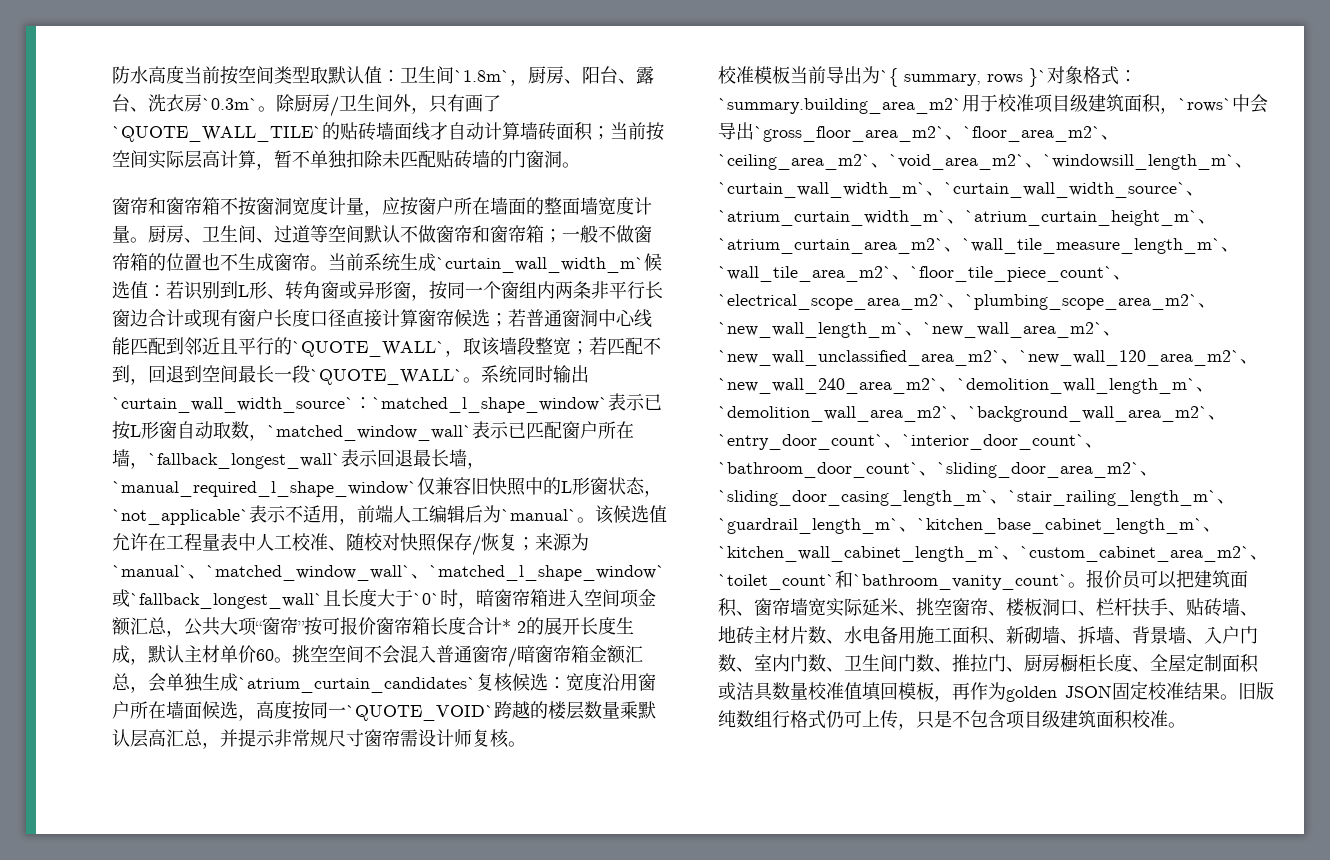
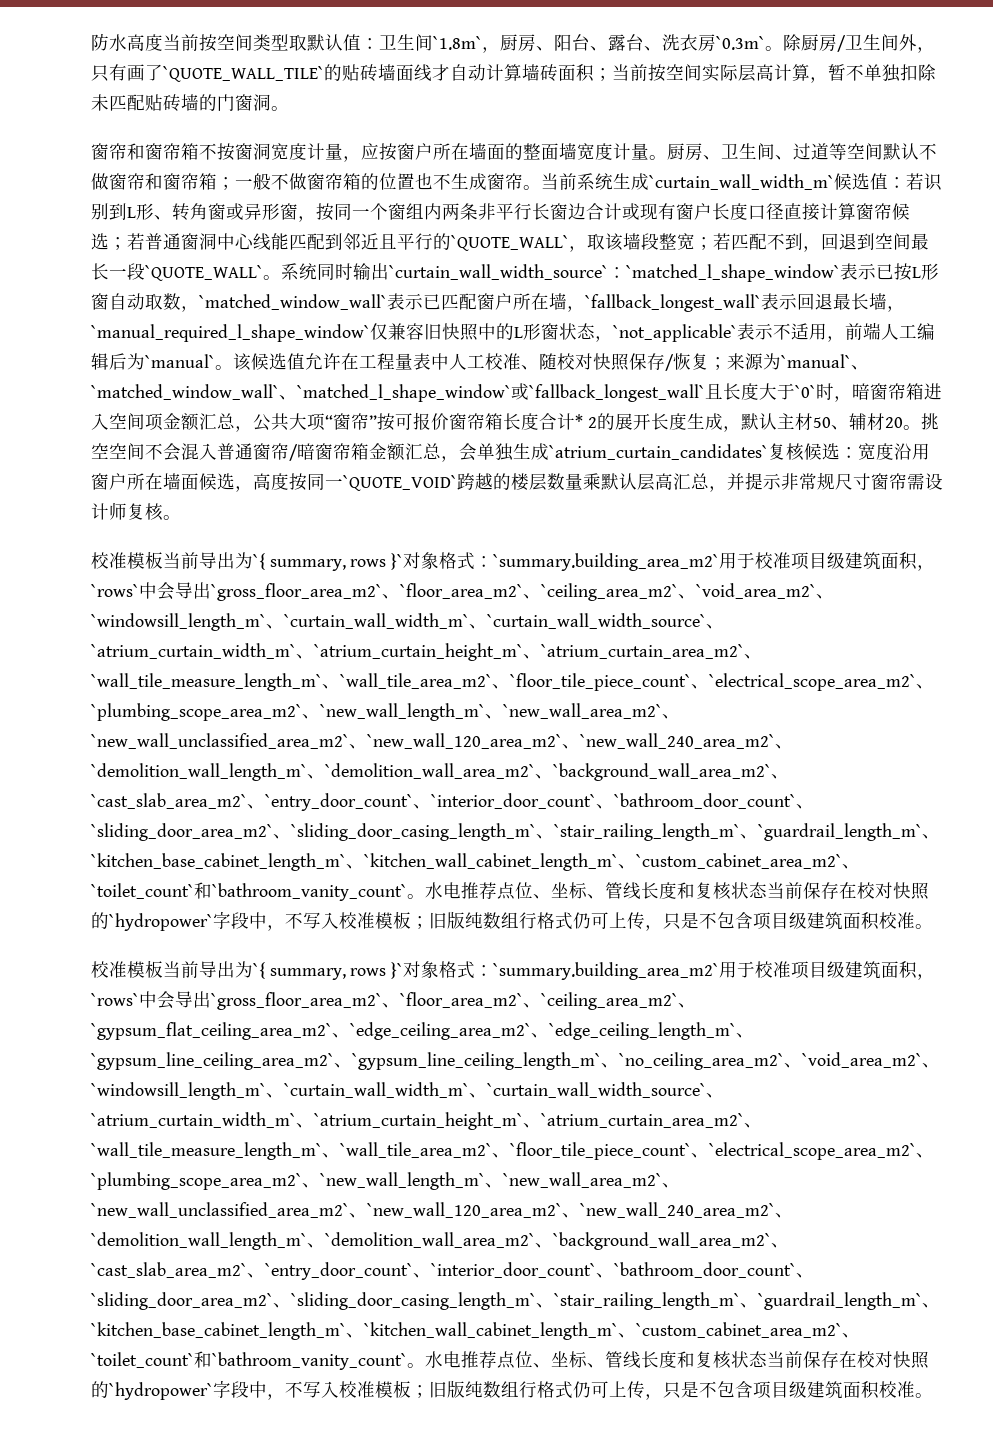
[220,645,274,663] 单价60 -> [812,413,903,431] 50、辅材20
(1226, 417) none -> [91,793,265,809] `cast_slab_area_m2`、
[1086,569,1248,589] [718,598,1258,617] [718,626,1258,645] [718,653,1259,673] [718,681,1238,702] 报价员可以把建筑面积、窗帘墙宽实际延米、挑空窗帘、楼板洞口、栏杆扶手、贴砖墙、地砖主材片数、水电备用施工面积、新砌墙、拆墙、背景墙、入户门数、室内门数、卫生间门数、推拉门、厨房橱柜长度、全屋定制面积或洁具数量校准值填回模板，再作为golden JSON固定校准结果。 -> [425,882,929,900] [91,911,429,931] 水电推荐点位、坐标、管线长度和复核状态当前保存在校对快照的`hydropower`字段中，不写入校准模板；
(1186, 725) none -> [91,960,936,980] [91,991,696,1010] [91,1022,754,1040] [91,1052,940,1070] [91,1082,724,1100] [91,1112,762,1130] [91,1142,934,1160] [91,1172,680,1190] [91,1202,793,1218] [91,1232,789,1250] [91,1262,814,1280] [91,1292,940,1310] [91,1322,860,1340] [91,1351,929,1370] [91,1380,933,1400] // 校准模板当前导出为`{ summary, rows }`对象格式：`summary.building_area_m2`用于校准项目级建筑面积，`rows`中会导出`gross_floor_area_m2`、`floor_area_m2`、`ceiling_area_m2`、`gypsum_flat_ceiling_area_m2`、`edge_ceiling_area_m2`、`edge_ceiling_length_m`、`gypsum_line_ceiling_area_m2`、`gypsum_line_ceiling_length_m`、`no_ceiling_area_m2`、`void_area_m2`、`windowsill_length_m`、`curtain_wall_width_m`、`curtain_wall_width_source`、`atrium_curtain_width_m`、`atrium_curtain_height_m`、`atrium_curtain_area_m2`、`wall_tile_measure_length_m`、`wall_tile_area_m2`、`floor_tile_piece_count`、`electrical_scope_area_m2`、`plumbing_scope_area_m2`、`new_wall_length_m`、`new_wall_area_m2`、`new_wall_unclassified_area_m2`、`new_wall_120_area_m2`、`new_wall_240_area_m2`、`demolition_wall_length_m`、`demolition_wall_area_m2`、`background_wall_area_m2`、`cast_slab_area_m2`、`entry_door_count`、`interior_door_count`、`bathroom_door_count`、`sliding_door_area_m2`、`sliding_door_casing_length_m`、`stair_railing_length_m`、`guardrail_length_m`、`kitchen_base_cabinet_length_m`、`kitchen_wall_cabinet_length_m`、`custom_cabinet_area_m2`、`toilet_count`和`bathroom_vanity_count`。水电推荐点位、坐标、管线长度和复核状态当前保存在校对快照的`hydropower`字段中，不写入校准模板；旧版纯数组行格式仍可上传，只是不包含项目级建筑面积校准。

